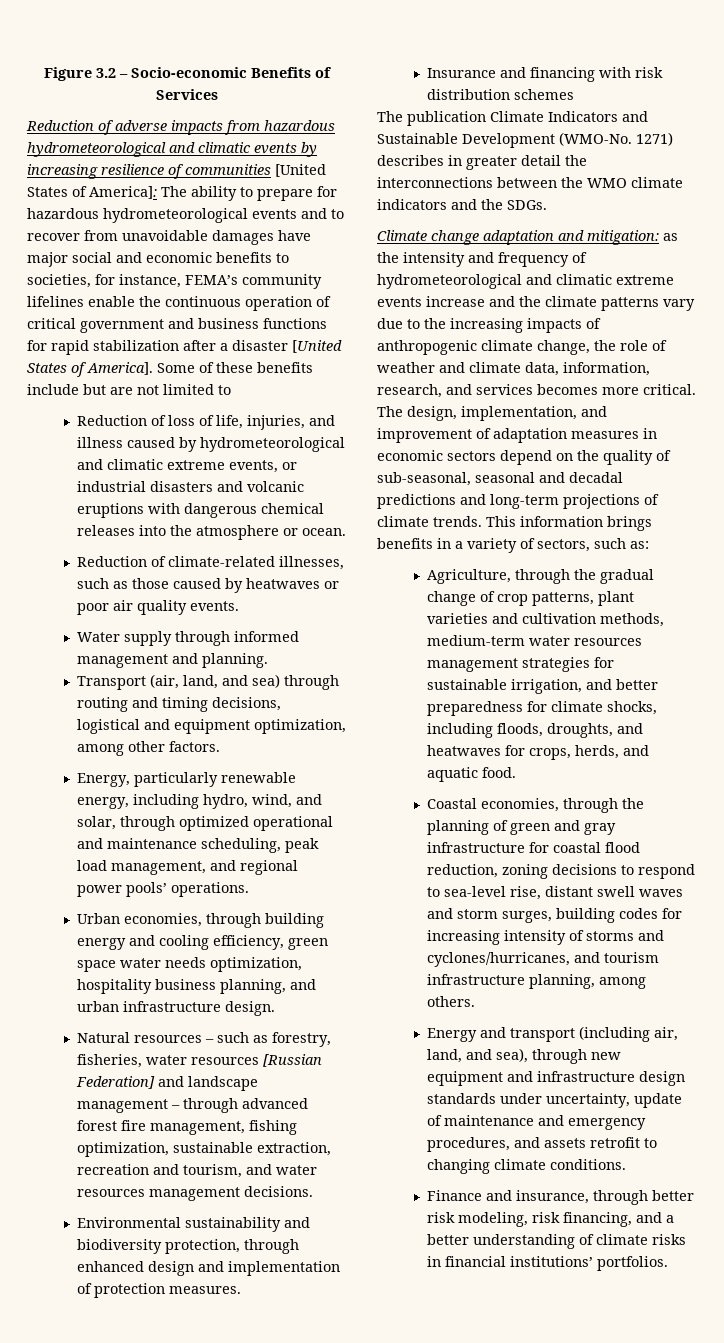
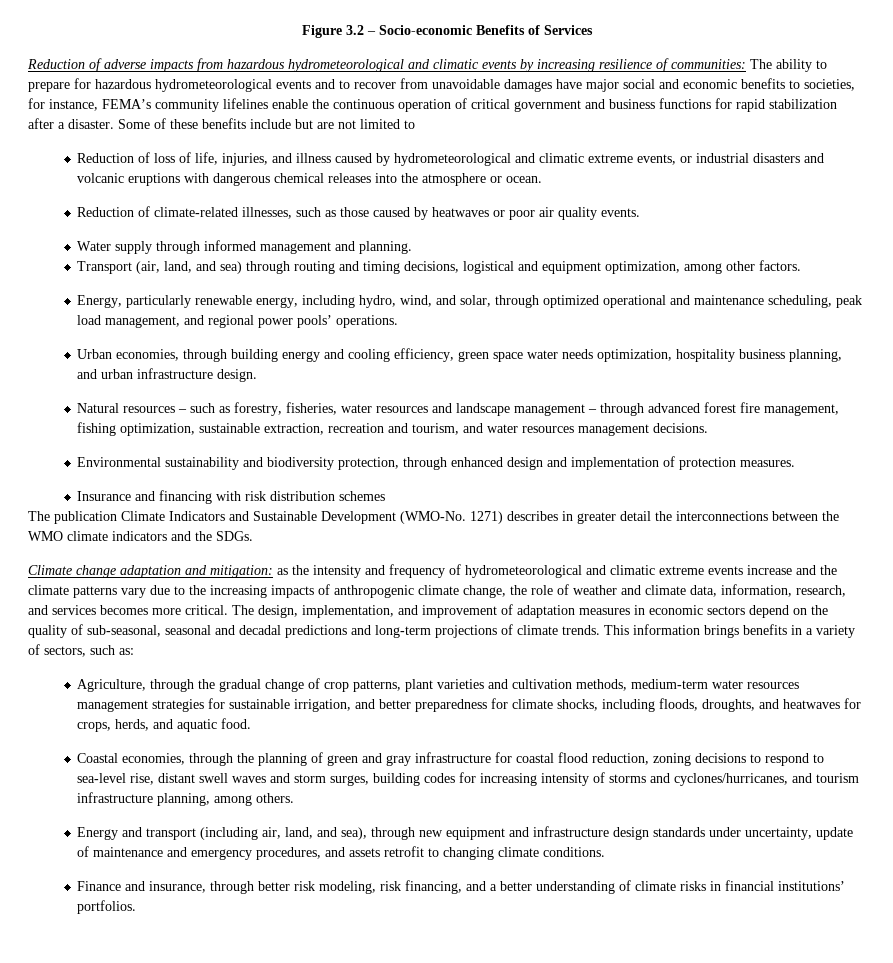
[185,164,326,177] [27,186,157,199] communities [United States of America]: -> [671,59,746,69] communities:
[232,340,342,353] [27,362,153,377] disaster [United States of America]. -> [68,119,114,129] disaster.
[263,1054,323,1067] [76,1076,156,1089] [Russian Federation] -> (429, 409) none

